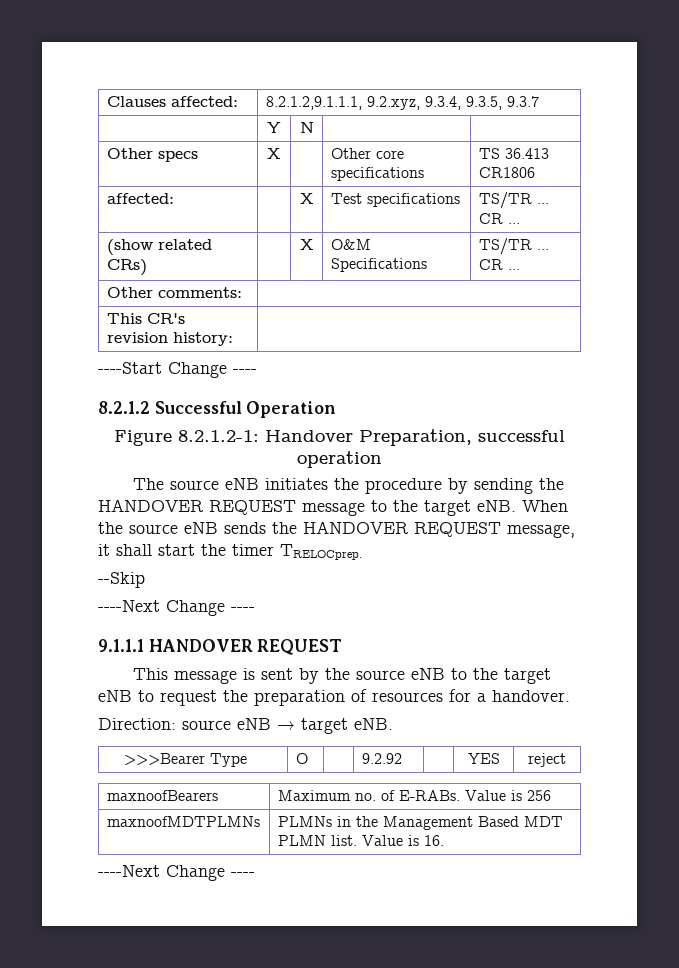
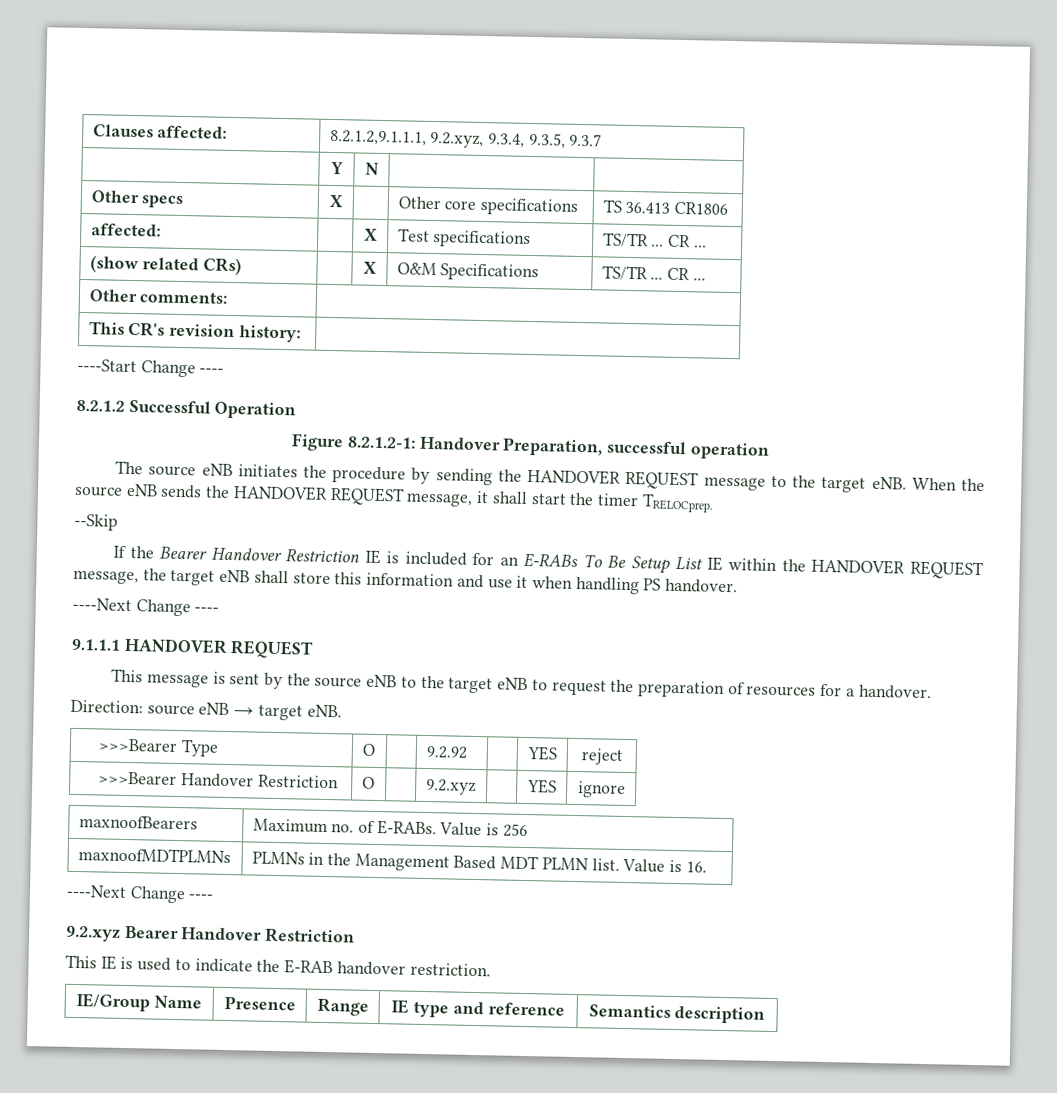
(145, 580) none -> [113,545,984,580] [73,568,739,595] // If the Bearer Handover Restriction IE is included for an E-RABs To Be Setup List IE within the HANDOVER REQUEST message, the target eNB shall store this information and use it when handling PS handover.
(566, 760) none -> [98,771,339,789] [361,776,375,789] [425,778,477,795] [526,779,557,794] [576,781,626,798] // >>>Bearer Handover Restriction | O | | 9.2.xyz | | YES | ignore
(255, 874) none -> [65,925,356,944] [65,954,491,977] [76,993,202,1012] [223,995,296,1011] [316,997,369,1016] [391,999,565,1018] [588,1004,766,1024] // 9.2.xyz Bearer Handover Restriction // This IE is used to indicate the E-RAB handover restriction. // IE/Group Name | Presence | Range | IE type and reference | Semantics description

